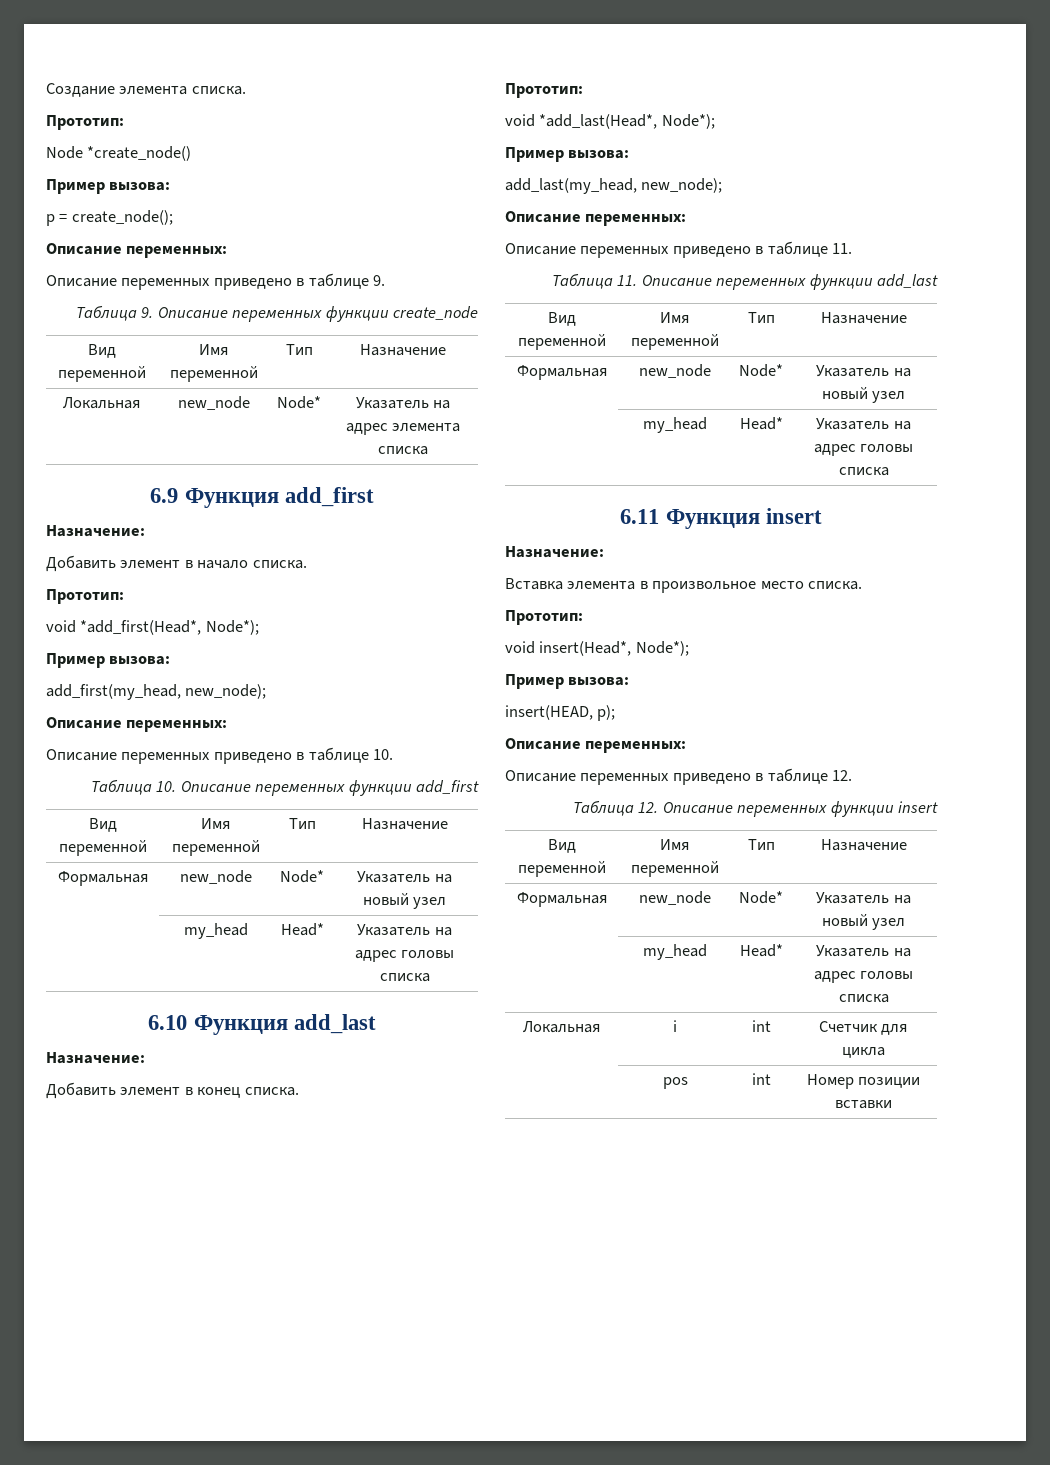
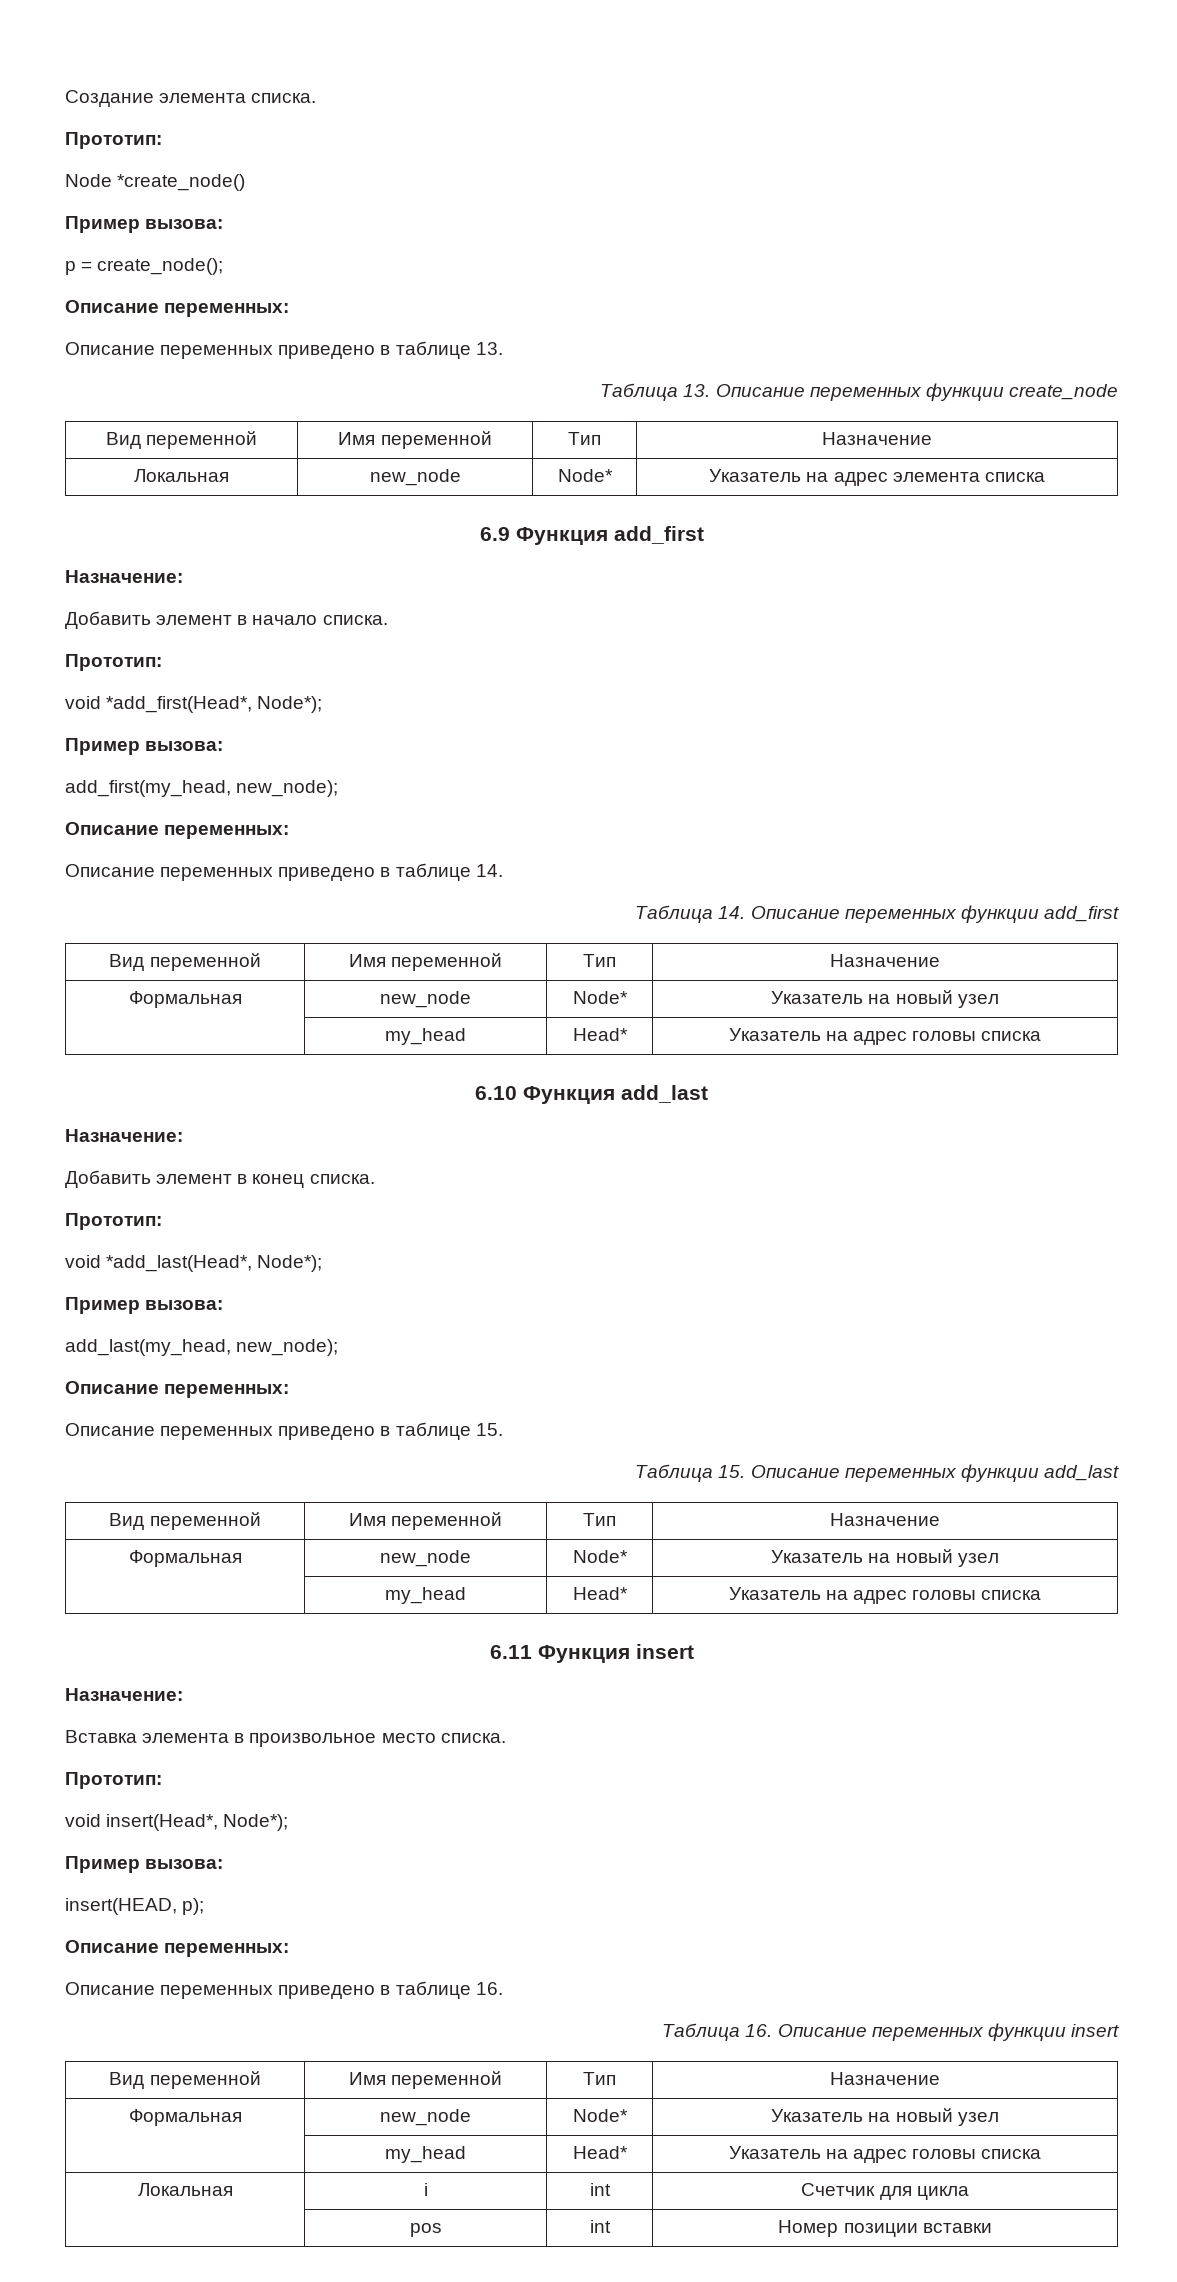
[373,275,386,286] [75,305,154,321] 9. // Таблица 9. -> [475,342,503,355] [600,383,711,401] 13. // Таблица 13.
[373,749,394,760] [90,779,177,795] 10. // Таблица 10. -> [475,864,503,877] [635,905,746,923] 14. // Таблица 14.
[832,243,853,254] [551,273,638,289] 11. // Таблица 11. -> [475,1423,503,1436] [635,1464,746,1482] 15. // Таблица 15.
[832,770,853,781] [572,800,659,816] 12. // Таблица 12. -> [475,1982,503,1995] [662,2023,773,2041] 16. // Таблица 16.

